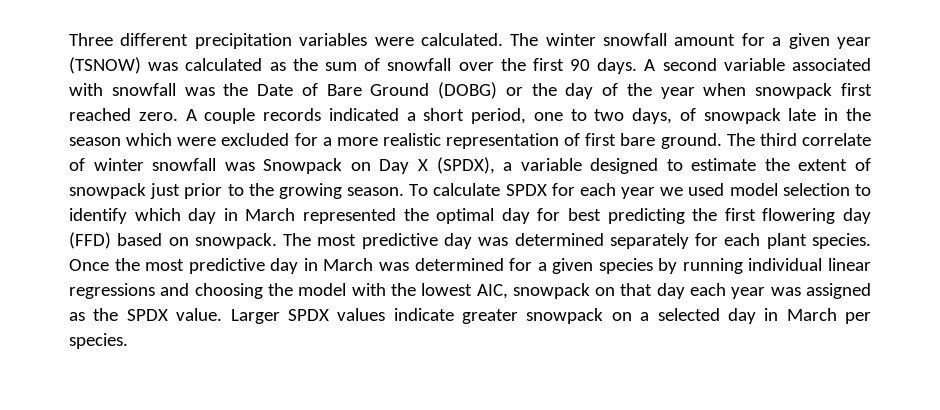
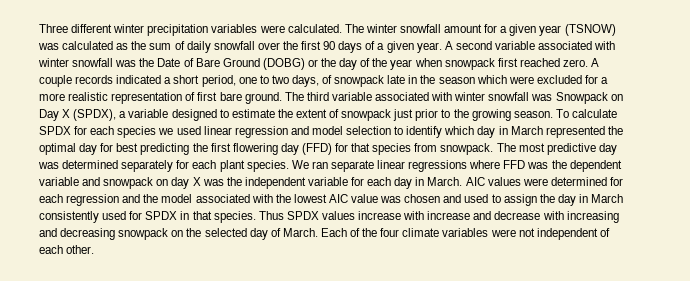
(189, 39) none -> [113,24,145,33] winter
(381, 64) none -> [186,41,211,53] daily
[597,58,638,74] days. -> [338,41,442,53] days of a given year.
(103, 89) none -> [38,58,69,67] winter
[801,133,871,146] [69,158,85,171] correlate of -> [331,92,453,101] variable associated with
[621,187,656,199] year -> [117,126,157,138] species
(725, 189) none -> [203,126,309,138] linear regression and
[117,233,189,246] based on -> [335,143,438,155] for that species from
[69,258,871,274] [69,283,871,299] [69,308,871,324] [69,333,128,349] Once the most predictive day in March was determined for a given species by running individual linear regressions and choosing the model with the lowest AIC, snowpack on that day each year was assigned as the SPDX value. Larger SPDX values indicate greater snowpack on a selected day in March per species. -> [291,160,622,172] [39,177,623,189] [39,194,624,206] [39,211,619,223] [39,228,610,240] [39,245,95,254] We ran separate linear regressions where FFD was the dependent variable and snowpack on day X was the independent variable for each day in March. AIC values were determined for each regression and the model associated with the lowest AIC value was chosen and used to assign the day in March consistently used for SPDX in that species. Thus SPDX values increase with increase and decrease with increasing and decreasing snowpack on the selected day of March. Each of the four climate variables were not independent of each other.

